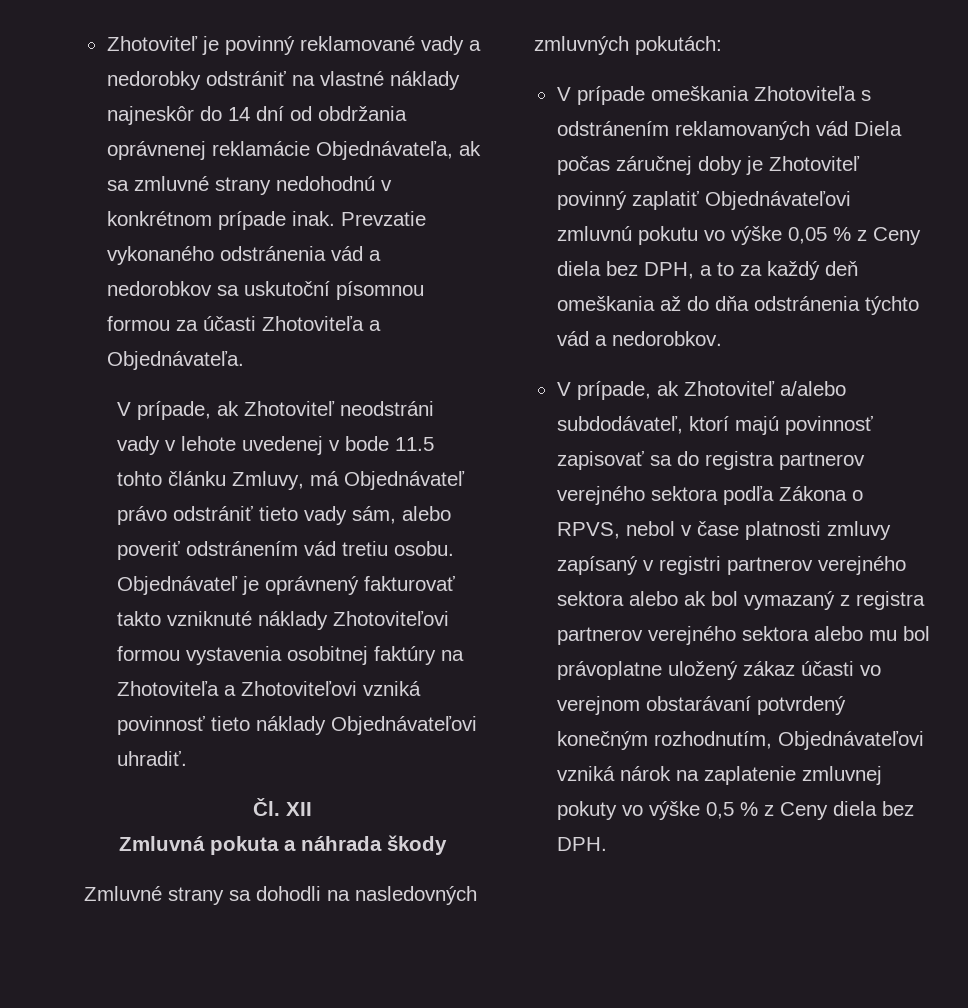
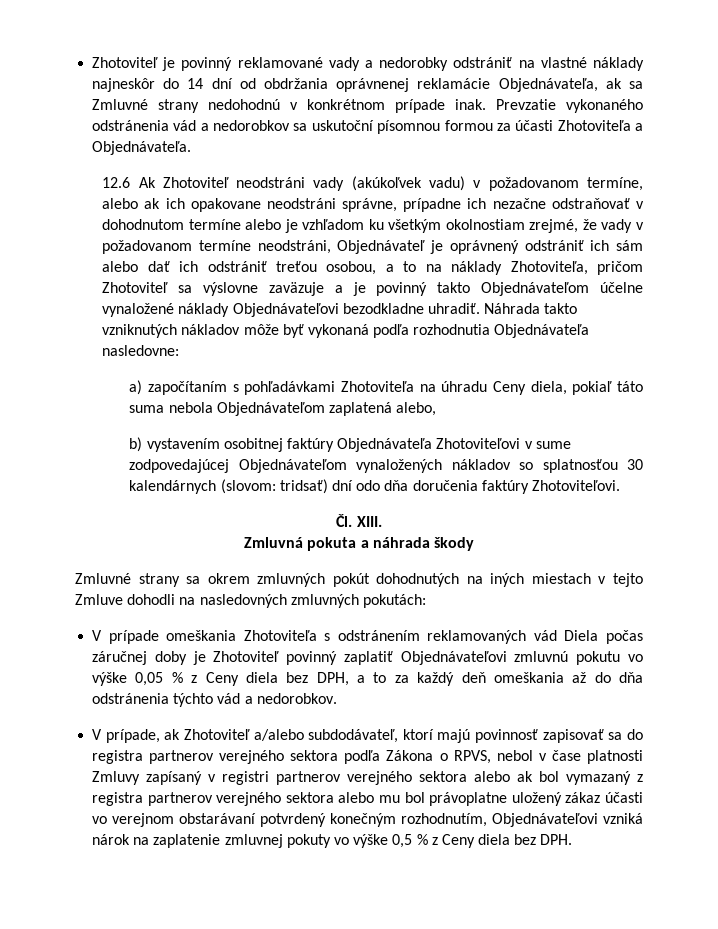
[133,176,209,191] zmluvné -> [92,99,149,110] Zmluvné
[116,401,434,420] [116,436,434,455] [116,471,465,490] [116,506,451,525] [116,541,454,560] [116,576,455,595] [116,611,449,630] [116,646,464,665] [116,681,421,696] [116,716,477,735] [116,751,187,766] V prípade, ak Zhotoviteľ neodstráni vady v lehote uvedenej v bode 11.5 tohto článku Zmluvy, má Objednávateľ právo odstrániť tieto vady sám, alebo poveriť odstránením vád tretiu osobu. Objednávateľ je oprávnený fakturovať takto vzniknuté náklady Zhotoviteľovi formou vystavenia osobitnej faktúry na Zhotoviteľa a Zhotoviteľovi vzniká povinnosť tieto náklady Objednávateľovi uhradiť. -> [102,176,643,191] [102,198,645,212] [102,219,644,233] [102,240,643,254] [102,261,643,275] [102,282,643,296] [102,303,578,317] [102,324,590,338] [102,345,180,356] [129,380,643,395] [129,402,437,416] [129,437,571,452] [129,459,644,473] [129,479,620,494] 12.6 Ak Zhotoviteľ neodstráni vady (akúkoľvek vadu) v požadovanom termíne, alebo ak ich opakovane neodstráni správne, prípadne ich nezačne odstraňovať v dohodnutom termíne alebo je vzhľadom ku všetkým okolnostiam zrejmé, že vady v požadovanom termíne neodstráni, Objednávateľ je oprávnený odstrániť ich sám alebo dať ich odstrániť treťou osobou, a to na náklady Zhotoviteľa, pričom Zhotoviteľ sa výslovne zaväzuje a je povinný takto Objednávateľom účelne vynaložené náklady Objednávateľovi bezodkladne uhradiť. Náhrada takto vzniknutých nákladov môže byť vykonaná podľa rozhodnutia Objednávateľa nasledovne: // a) započítaním s pohľadávkami Zhotoviteľa na úhradu Ceny diela, pokiaľ táto suma nebola Objednávateľom zaplatená alebo, // b) vystavením osobitnej faktúry Objednávateľa Zhotoviteľovi v sume zodpovedajúcej Objednávateľom vynaložených nákladov so splatnosťou 30 kalendárnych (slovom: tridsať) dní odo dňa doručenia faktúry Zhotoviteľovi.
[285,802,312,816] XII -> [356,516,382,527] XIII.
(251, 895) none -> [207,573,643,587] [75,594,123,605] okrem zmluvných pokút dohodnutých na iných miestach v tejto Zmluve
[826,521,891,540] zmluvy -> [92,771,141,785] Zmluvy

